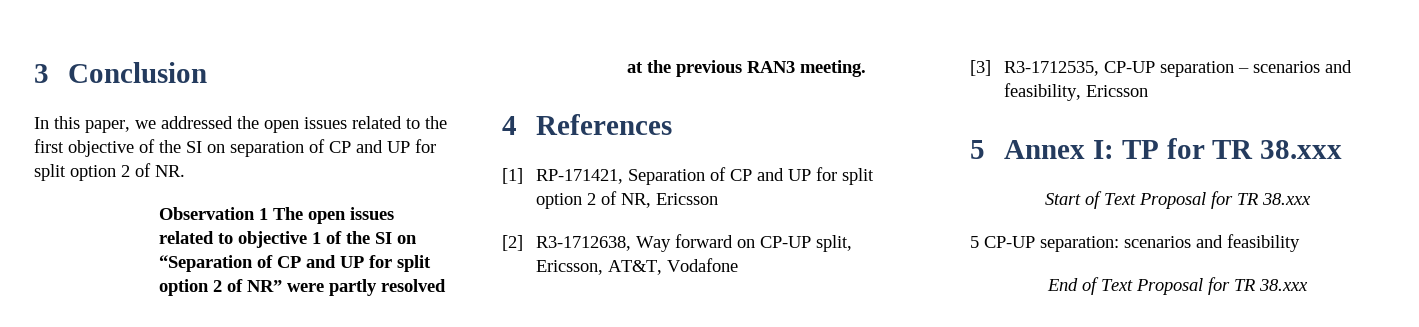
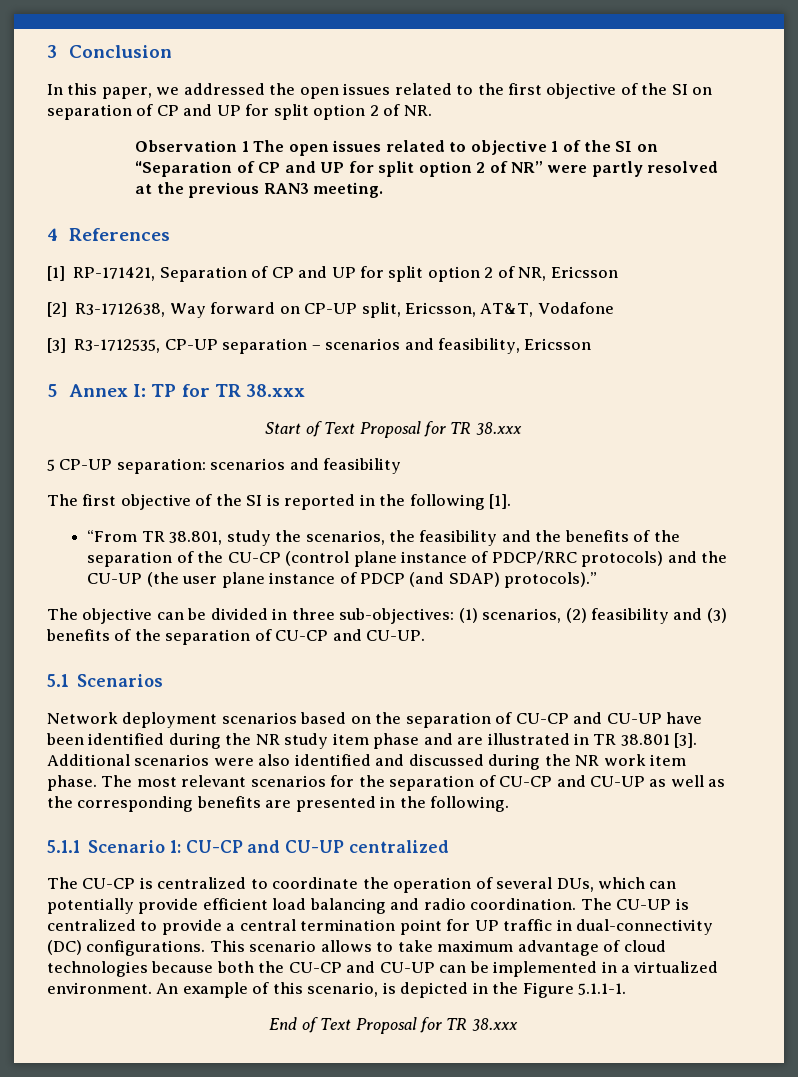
(1300, 243) none -> [47,494,512,510] [87,530,680,546] [87,551,728,567] [87,572,598,588] [47,608,727,624] [46,629,426,645] [47,674,164,687] [47,712,703,728] [46,733,698,749] [47,754,687,770] [47,775,726,791] [47,796,510,812] [47,840,449,853] [47,877,677,893] [47,898,689,914] [47,919,714,935] [47,940,666,956] [47,961,719,977] [47,982,627,998] // The first objective of the SI is reported in the following [1]. // “From TR 38.801, study the scenarios, the feasibility and the benefits of the separation of the CU-CP (control plane instance of PDCP/RRC protocols) and the CU-UP (the user plane instance of PDCP (and SDAP) protocols).” // The objective can be divided in three sub-objectives: (1) scenarios, (2) feasibility and (3) benefits of the separation of CU-CP and CU-UP. // 5.1 Scenarios // Network deployment scenarios based on the separation of CU-CP and CU-UP have been identified during the NR study item phase and are illustrated in TR 38.801 [3]. Additional scenarios were also identified and discussed during the NR work item phase. The most relevant scenarios for the separation of CU-CP and CU-UP as well as the corresponding benefits are presented in the following. // 5.1.1 Scenario 1: CU-CP and CU-UP centralized // The CU-CP is centralized to coordinate the operation of several DUs, which can potentially provide efficient load balancing and radio coordination. The CU-UP is centralized to provide a central termination point for UP traffic in dual-connectivity (DC) configurations. This scenario allows to take maximum advantage of cloud technologies because both the CU-CP and CU-UP can be implemented in a virtualized environment. An example of this scenario, is depicted in the Figure 5.1.1-1.

